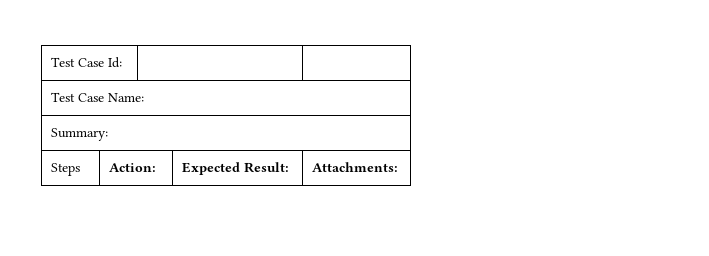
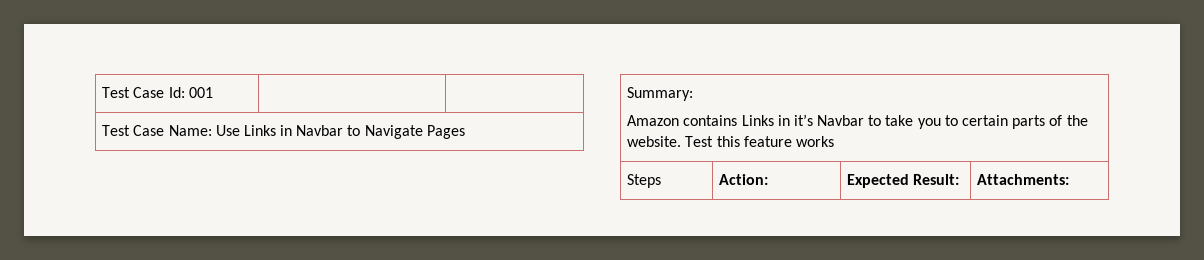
(123, 62) none -> [188,87,213,98] 001
[51,128,109,141] // Summary: -> [215,125,465,139] [627,87,694,101] [627,114,1088,129] [627,136,834,147] Use Links in Navbar to Navigate Pages // Summary: // Amazon contains Links in it’s Navbar to take you to certain parts of the website. Test this feature works

